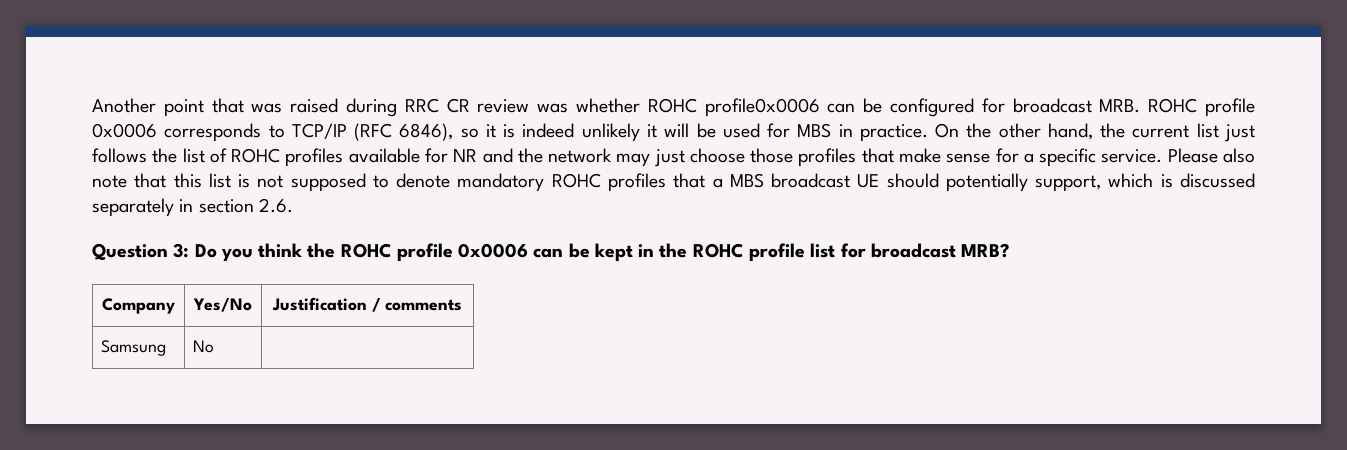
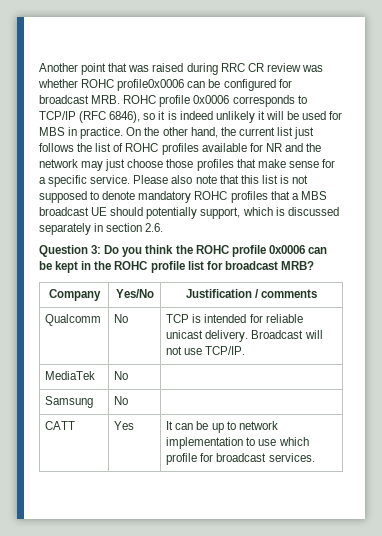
[101,340,167,356] [193,340,215,353] Samsung | No | -> [45,314,102,326] [114,314,129,323] [166,314,303,323] [166,330,323,342] [166,346,246,355] [45,371,96,380] [114,371,129,380] [45,396,94,408] [114,396,129,405] [45,421,76,430] [114,421,135,430] [166,421,278,433] [166,437,309,449] [166,453,315,465] Qualcomm | No | TCP is intended for reliable unicast delivery. Broadcast will not use TCP/IP. // MediaTek | No | // Samsung | No | // CATT | Yes | It can be up to network implementation to use which profile for broadcast services.

